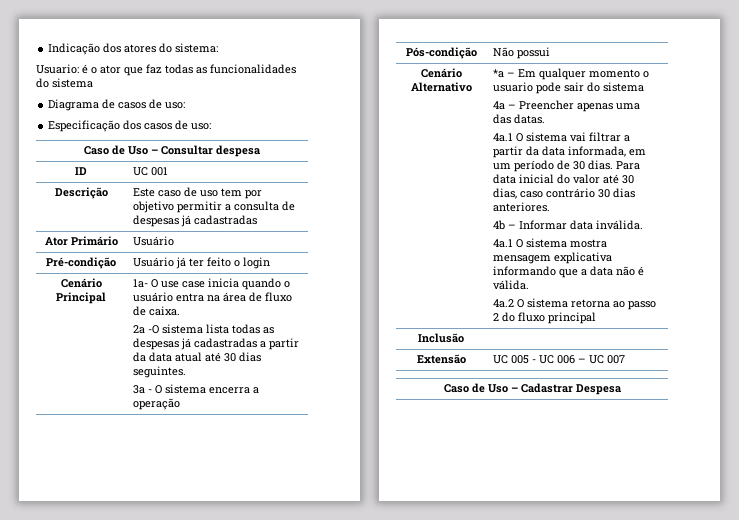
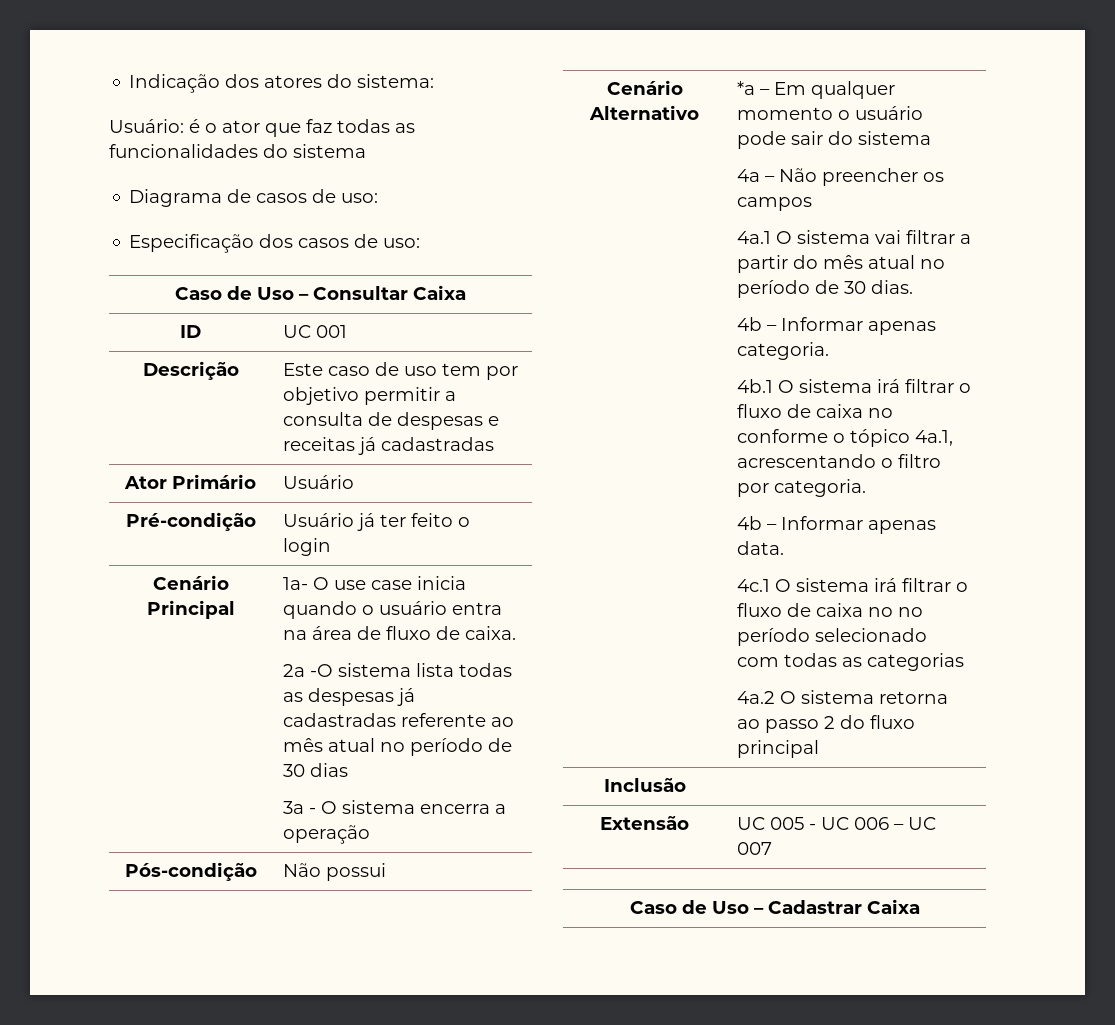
[36,64,79,74] Usuario: -> [109,119,184,133] Usuário:
[216,145,260,157] despesa -> [413,285,467,300] Caixa
(179, 221) none -> [488,416,500,426] [283,437,356,451] e receitas
[259,338,299,350] [132,352,261,362] [132,366,186,378] a partir da data atual até 30 dias seguintes. -> [401,713,515,727] [283,738,513,756] [283,763,349,777] referente ao mês atual no período de 30 dias
[492,82,533,92] usuario -> [855,106,924,120] usuário
[518,100,640,112] [492,114,545,124] Preencher apenas uma das datas. -> [779,168,945,186] [737,197,813,211] Não preencher os campos
[525,146,646,157] [492,163,511,170] da data informada, em um -> [793,255,946,269] do mês atual no
[615,161,640,170] [492,174,634,184] [492,188,635,199] [492,202,550,212] [492,220,643,230] [492,238,607,248] [492,252,612,264] [492,266,644,278] [492,280,529,290] Para data inicial do valor até 30 dias, caso contrário 30 dias anteriores. // 4b – Informar data inválida. // 4a.1 O sistema mostra mensagem explicativa informando que a data não é válida. -> [737,317,937,335] [737,342,830,360] [737,379,972,393] [737,404,894,418] [737,429,954,447] [737,454,942,468] [737,479,867,497] [737,516,937,534] [737,541,785,555] [737,578,969,592] [737,603,924,617] [737,628,928,646] [737,653,965,671] // 4b – Informar apenas categoria. // 4b.1 O sistema irá filtrar o fluxo de caixa no conforme o tópico 4a.1, acrescentando o filtro por categoria. // 4b – Informar apenas data. // 4c.1 O sistema irá filtrar o fluxo de caixa no no período selecionado com todas as categorias
[575,384,621,395] Despesa -> [866,899,920,914] Caixa

